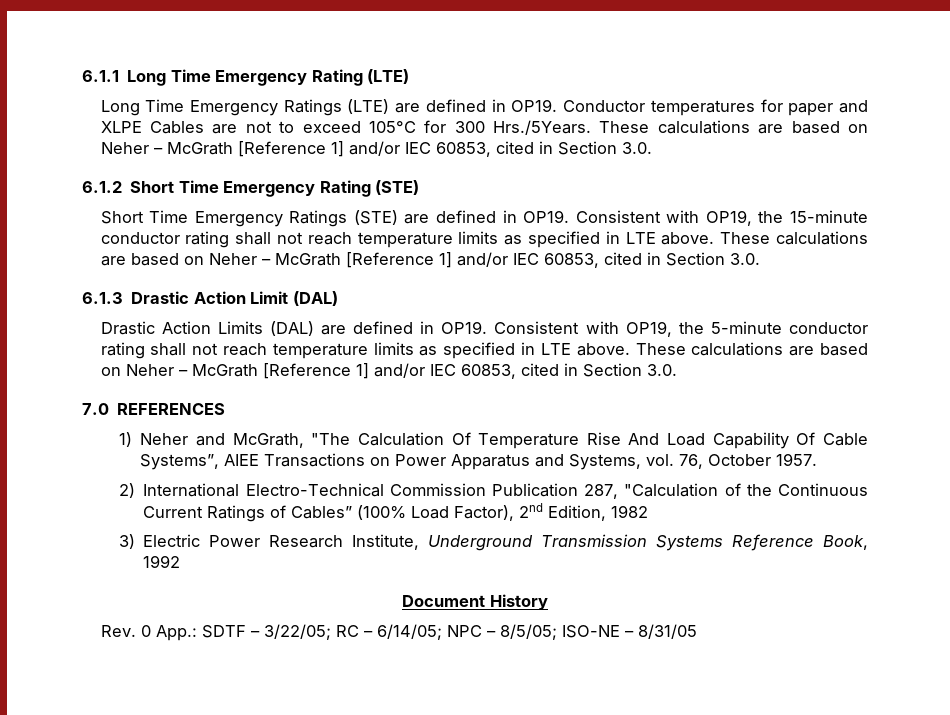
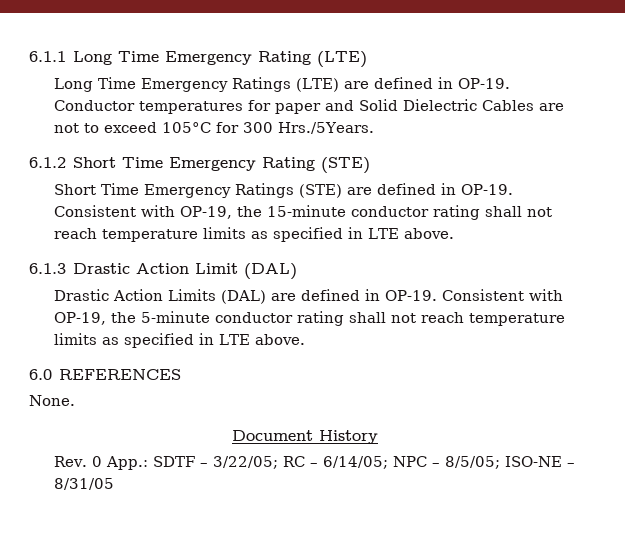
[511,99,558,112] OP19. -> [458,78,511,89] OP-19.
[100,121,142,133] XLPE -> [359,99,478,111] Solid Dielectric
[599,120,869,134] [100,141,652,157] These calculations are based on Neher – McGrath [Reference 1] and/or IEC 60853, cited in Section 3.0. -> (375, 128) none
[523,210,752,226] OP19. Consistent with OP19, -> [461,184,514,195] [54,205,233,219] OP-19. Consistent with OP-19,
[720,231,868,245] [100,252,760,268] These calculations are based on Neher – McGrath [Reference 1] and/or IEC 60853, cited in Section 3.0. -> (455, 233) none
[441,321,672,337] OP19. Consistent with OP19, -> [385,289,564,301] [54,312,107,325] OP-19. Consistent with OP-19,
[635,342,868,356] [100,363,677,379] [82,403,226,415] [119,432,869,449] [140,453,818,470] [119,483,868,499] [143,503,649,522] [119,534,868,551] [143,555,181,568] These calculations are based on Neher – McGrath [Reference 1] and/or IEC 60853, cited in Section 3.0. // 7.0 REFERENCES // 1) Neher and McGrath, "The Calculation Of Temperature Rise And Load Capability Of Cable Systems”, AIEE Transactions on Power Apparatus and Systems, vol. 76, October 1957. // 2) International Electro-Technical Commission Publication 287, "Calculation of the Continuous Current Ratings of Cables” (100% Load Factor), 2nd Edition, 1982 // 3) Electric Power Research Institute, Underground Transmission Systems Reference Book, 1992 -> [29,369,182,380] [29,395,75,406] // 6.0 REFERENCES // None.

